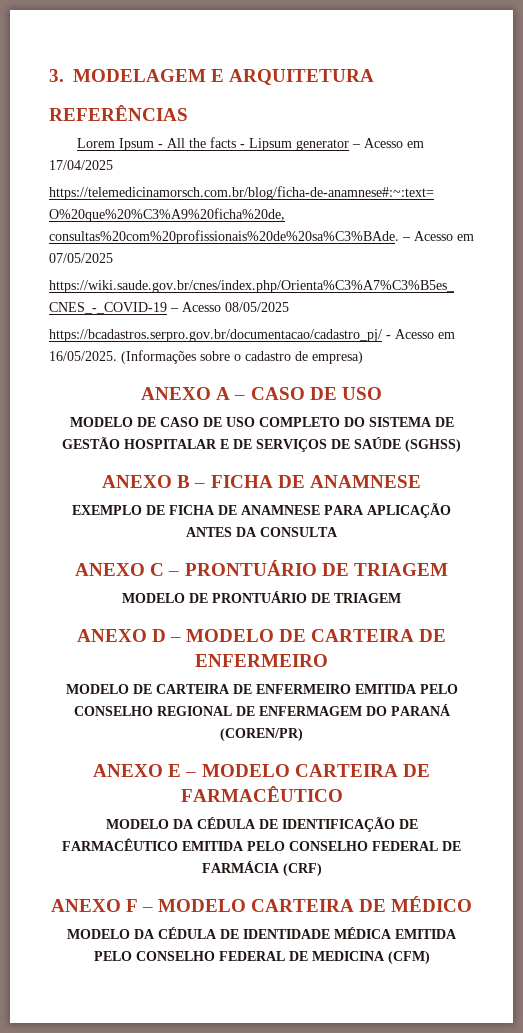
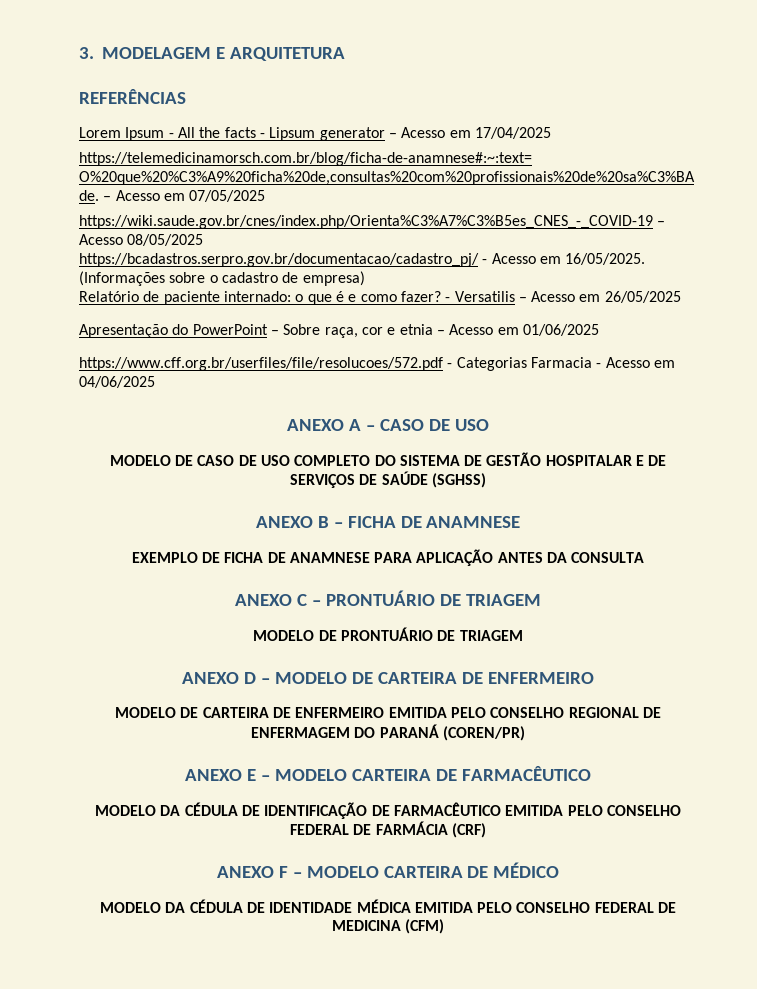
(363, 357) none -> [79,291,681,305] [79,324,599,338] [79,357,675,371] [79,376,155,388] // Relatório de paciente internado: o que é e como fazer? - Versatilis – Acesso em 26/05/2025 // Apresentação do PowerPoint – Sobre raça, cor e etnia – Acesso em 01/06/2025 // https://www.cff.org.br/userfiles/file/resolucoes/572.pdf - Categorias Farmacia - Acesso em 04/06/2025

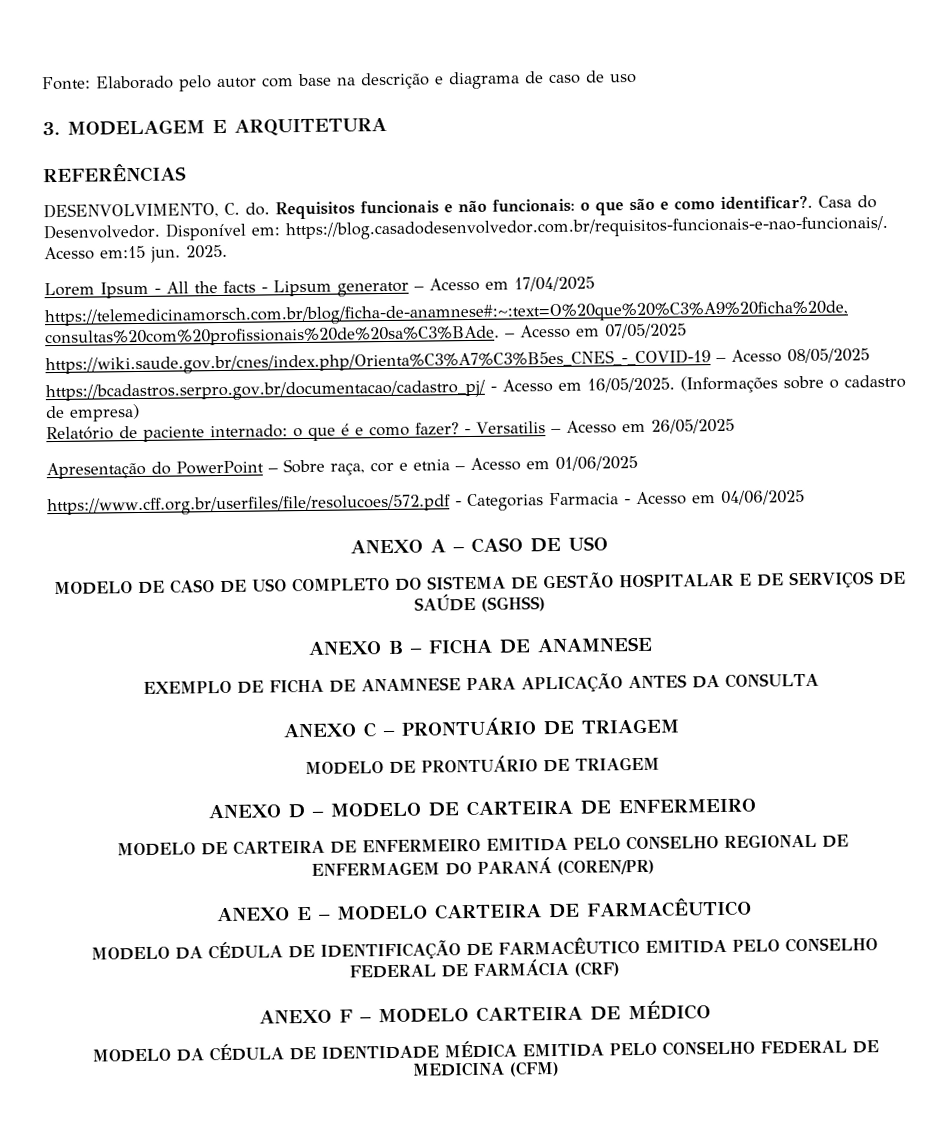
(79, 53) none -> [42,70,637,92] Fonte: Elaborado pelo autor com base na descrição e diagrama de caso de uso //
(186, 96) none -> [43,194,877,220] [43,215,888,241] [44,244,228,263] // DESENVOLVIMENTO, C. do. Requisitos funcionais e não funcionais: o que são e como identificar?. Casa do Desenvolvedor. Disponível em: https://blog.casadodesenvolvedor.com.br/requisitos-funcionais-e-nao-funcionais/. Acesso em:15 jun. 2025.

